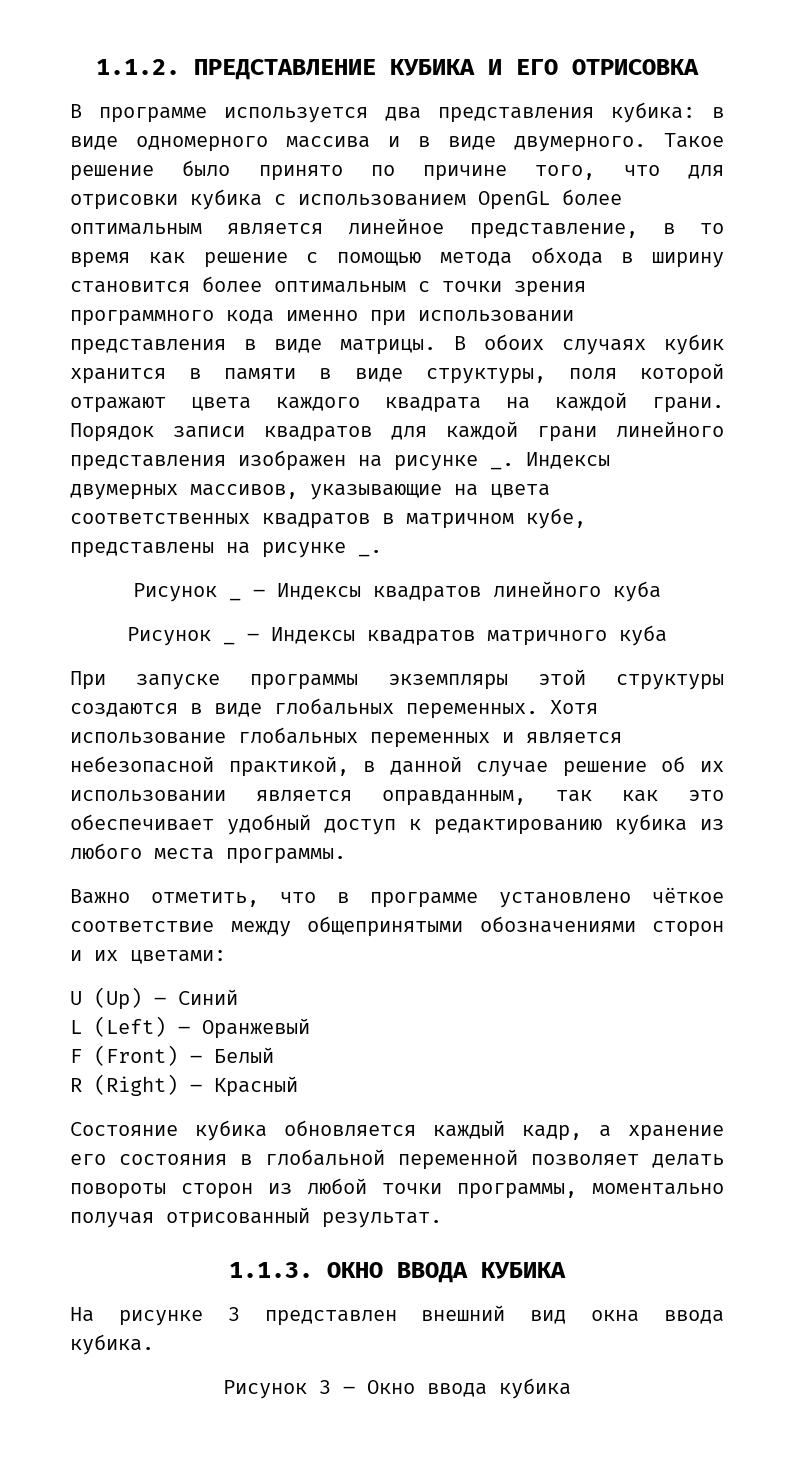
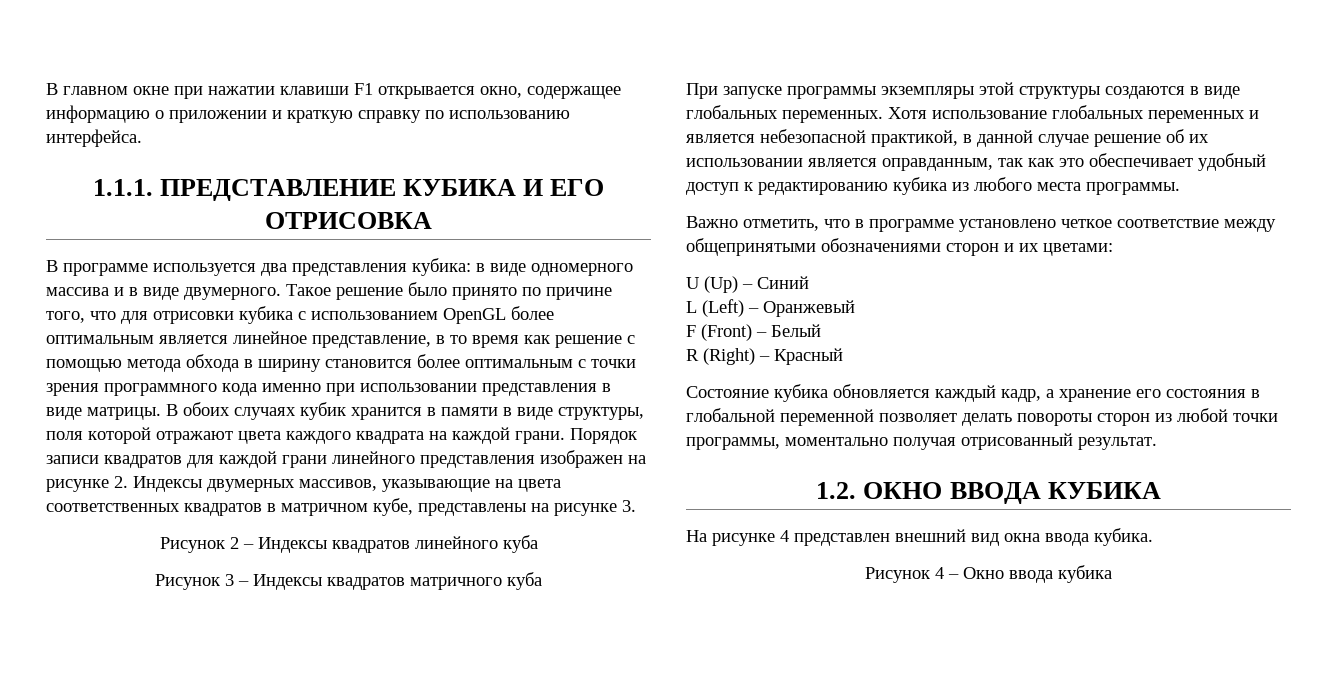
[96,59,180,75] 1.1.2. -> [46,83,621,99] [46,105,570,123] [46,129,142,147] [92,179,153,196] В главном окне при нажатии клавиши F1 открывается окно, содержащее информацию о приложении и краткую справку по использованию интерфейса. // 1.1.1.
[490,463,514,470] _. -> [114,476,128,488] 2.
[358,550,382,557] [133,583,241,602] _. // Рисунок _ -> [622,500,636,512] [159,537,239,553] 3. // Рисунок 2
[223,641,235,645] _ -> [225,574,234,586] 3
[652,887,724,903] чёткое -> [1061,219,1112,228] четкое
[229,1262,313,1278] 1.1.3. -> [816,482,857,499] 1.2.
[227,1307,240,1321] 3 -> [780,530,789,542] 4
[319,1380,331,1394] 3 -> [935,567,944,579] 4

